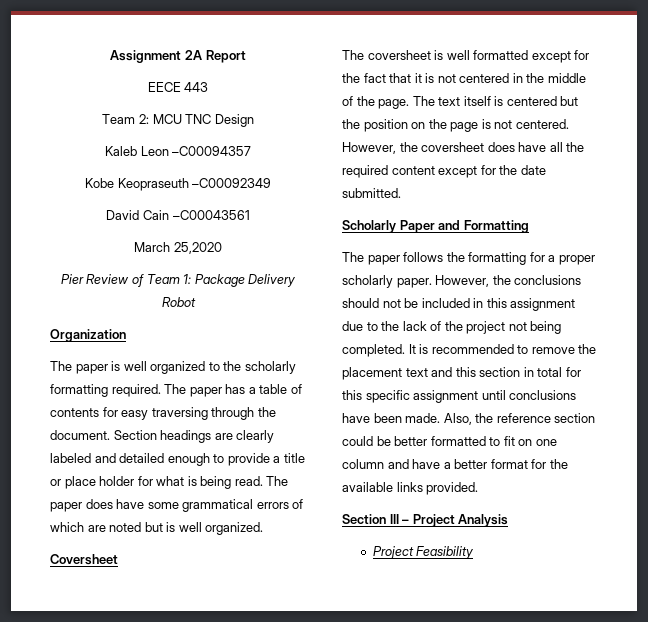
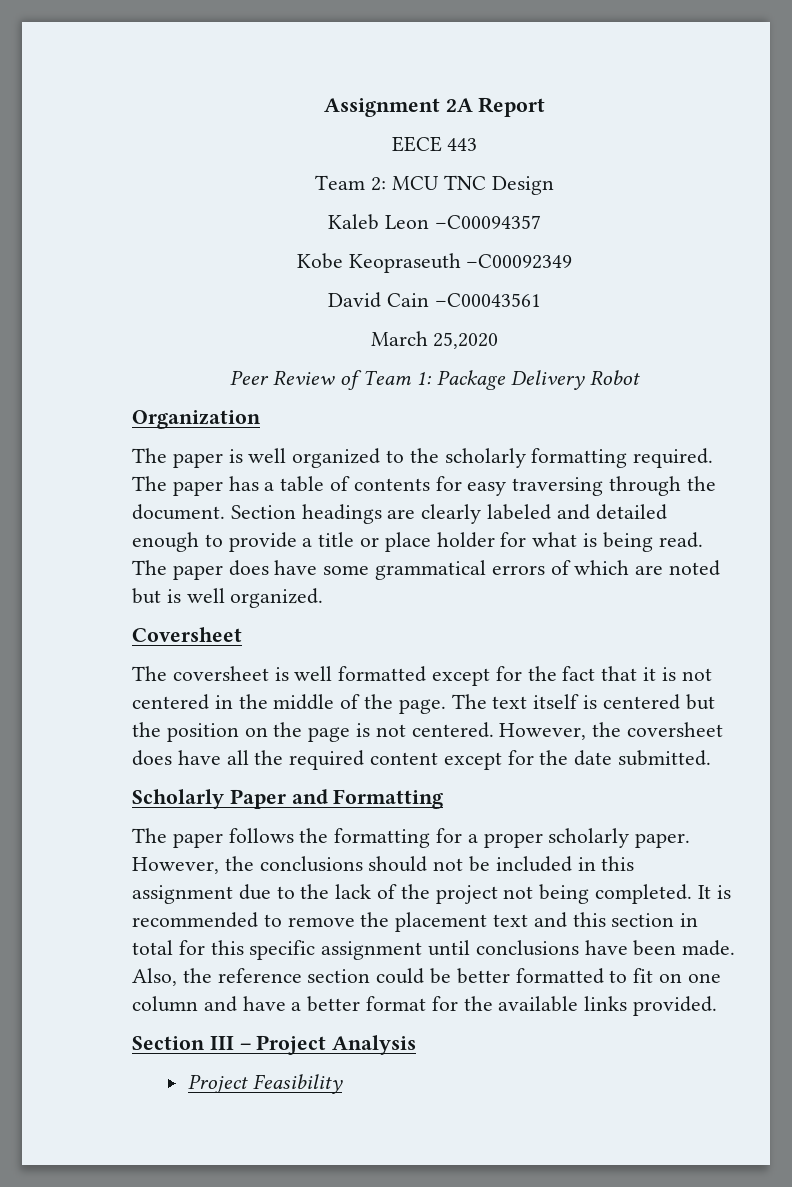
[60,274,84,284] Pier -> [230,370,270,385] Peer

